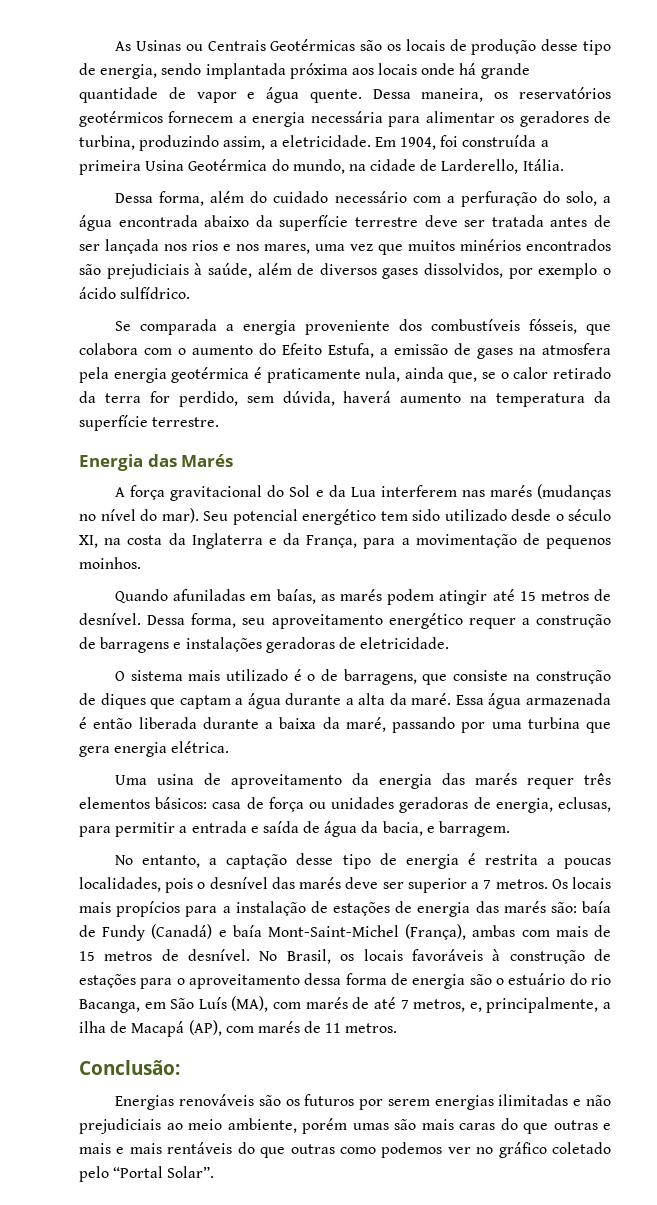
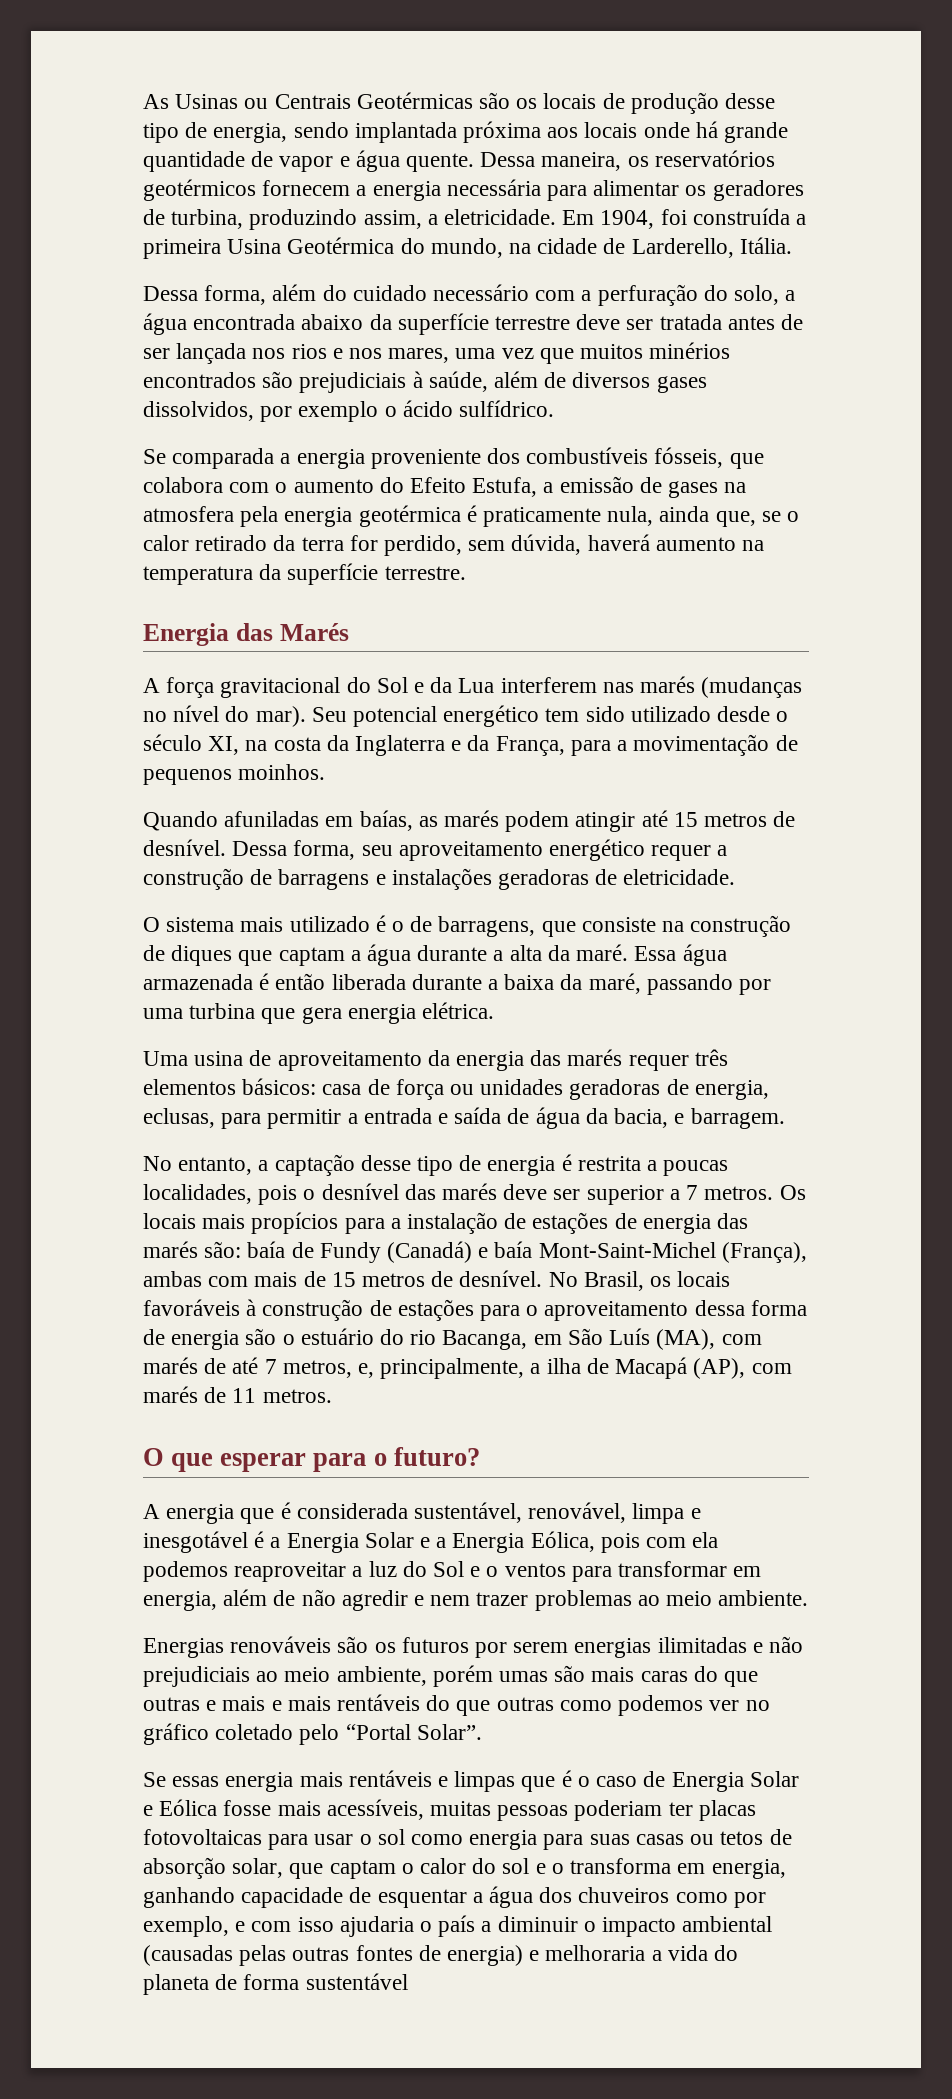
[79,1060,180,1075] Conclusão: -> [143,1447,480,1472] [143,1502,701,1524] [143,1531,719,1553] [143,1561,762,1582] [143,1589,809,1611] O que esperar para o futuro? // A energia que é considerada sustentável, renovável, limpa e inesgotável é a Energia Solar e a Energia Eólica, pois com ela podemos reaproveitar a luz do Sol e o ventos para transformar em energia, além de não agredir e nem trazer problemas ao meio ambiente.
(215, 1172) none -> [143,1770,799,1792] [143,1799,756,1821] [143,1829,792,1850] [143,1857,786,1879] [143,1886,766,1908] [143,1915,773,1937] [143,1945,739,1966] [143,1973,408,1995] // Se essas energia mais rentáveis e limpas que é o caso de Energia Solar e Eólica fosse mais acessíveis, muitas pessoas poderiam ter placas fotovoltaicas para usar o sol como energia para suas casas ou tetos de absorção solar, que captam o calor do sol e o transforma em energia, ganhando capacidade de esquentar a água dos chuveiros como por exemplo, e com isso ajudaria o país a diminuir o impacto ambiental (causadas pelas outras fontes de energia) e melhoraria a vida do planeta de forma sustentável

